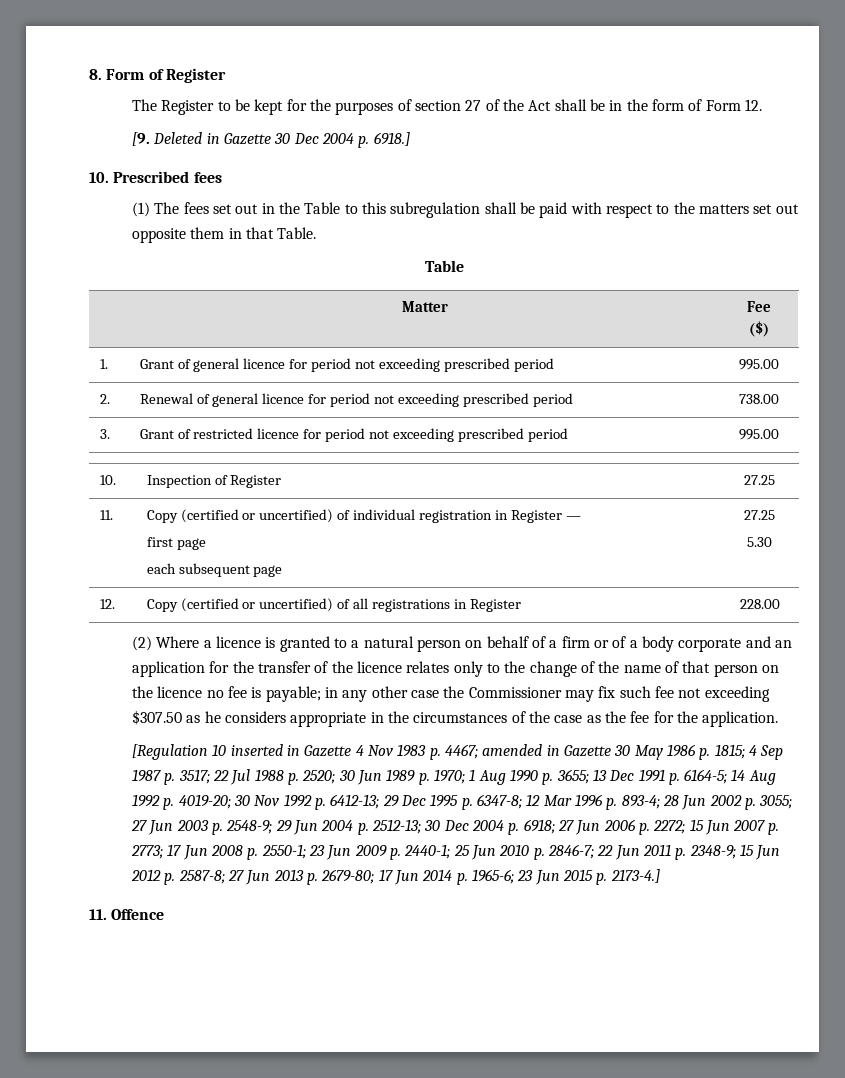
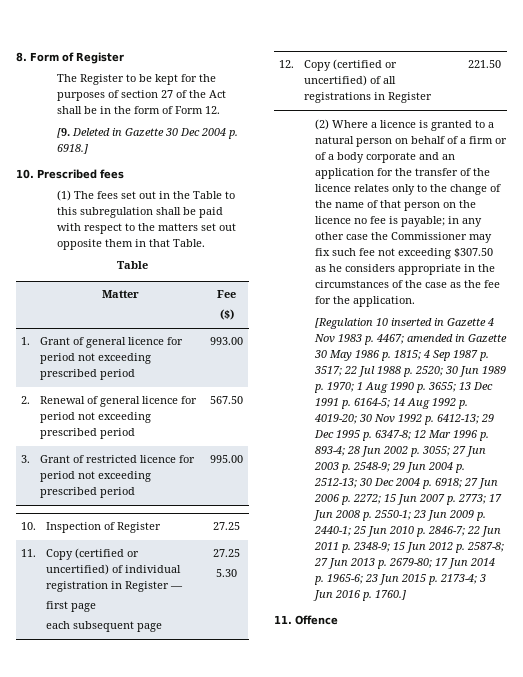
[739,359,779,370] 995.00 -> [210,337,243,345] 993.00
[739,394,779,404] 738.00 -> [210,396,243,404] 567.50
[739,599,780,609] 228.00 -> [468,60,501,68] 221.50
[610,869,660,883] 2173-4.] -> [440,574,487,584] [313,590,407,601] 2173-4; 3 Jun 2016 p. 1760.]

